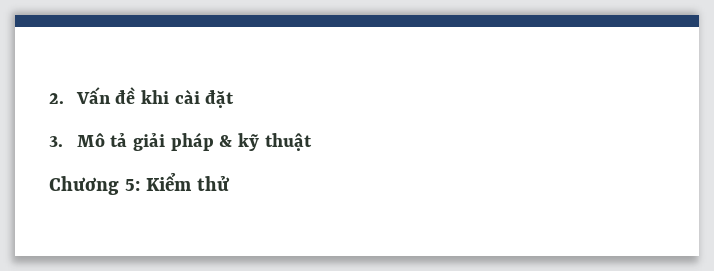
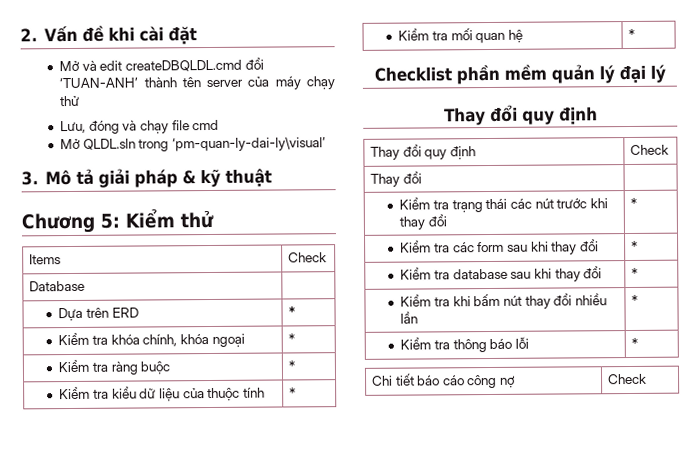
(235, 99) none -> [59,57,264,72] [59,76,335,90] [59,95,81,107] [60,119,220,134] [60,137,327,152] // Mở và edit createDBQLDL.cmd đổi ‘TUAN-ANH’ thành tên server của máy chạy thử // Lưu, đóng và chạy file cmd // Mở QLDL.sln trong ‘pm-quan-ly-dai-ly\visual’
(230, 183) none -> [28,254,61,265] [287,252,327,263] [28,280,85,292] [58,307,139,322] [287,306,296,317] [58,332,245,347] [287,333,295,344] [58,359,171,375] [287,360,295,371] [59,386,265,402] [288,387,296,398] [398,28,523,44] [627,28,635,40] [373,64,666,85] [443,104,598,126] [369,144,476,160] [629,144,669,155] [369,171,422,187] [399,197,608,213] [399,214,448,230] [629,197,637,208] [400,239,599,255] [630,240,638,251] [400,266,603,282] [630,267,638,278] [400,293,607,309] [400,311,419,324] [630,294,638,305] [400,336,529,353] [630,337,638,348] [371,373,517,389] [606,373,647,385] // Items | Check // Database | // Dựa trên ERD | * // Kiểm tra khóa chính, khóa ngoại | * // Kiểm tra ràng buộc | * // Kiểm tra kiểu dữ liệu của thuộc tính | * // Kiểm tra mối quan hệ | * // Checklist phần mềm quản lý đại lý // Thay đổi quy định // Thay đổi quy định | Check // Thay đổi | // Kiểm tra trạng thái các nút trước khi thay đổi | * // Kiểm tra các form sau khi thay đổi | * // Kiểm tra database sau khi thay đổi | * // Kiểm tra khi bấm nút thay đổi nhiều lần | * // Kiểm tra thông báo lỗi | * // Chi tiết báo cáo công nợ | Check

